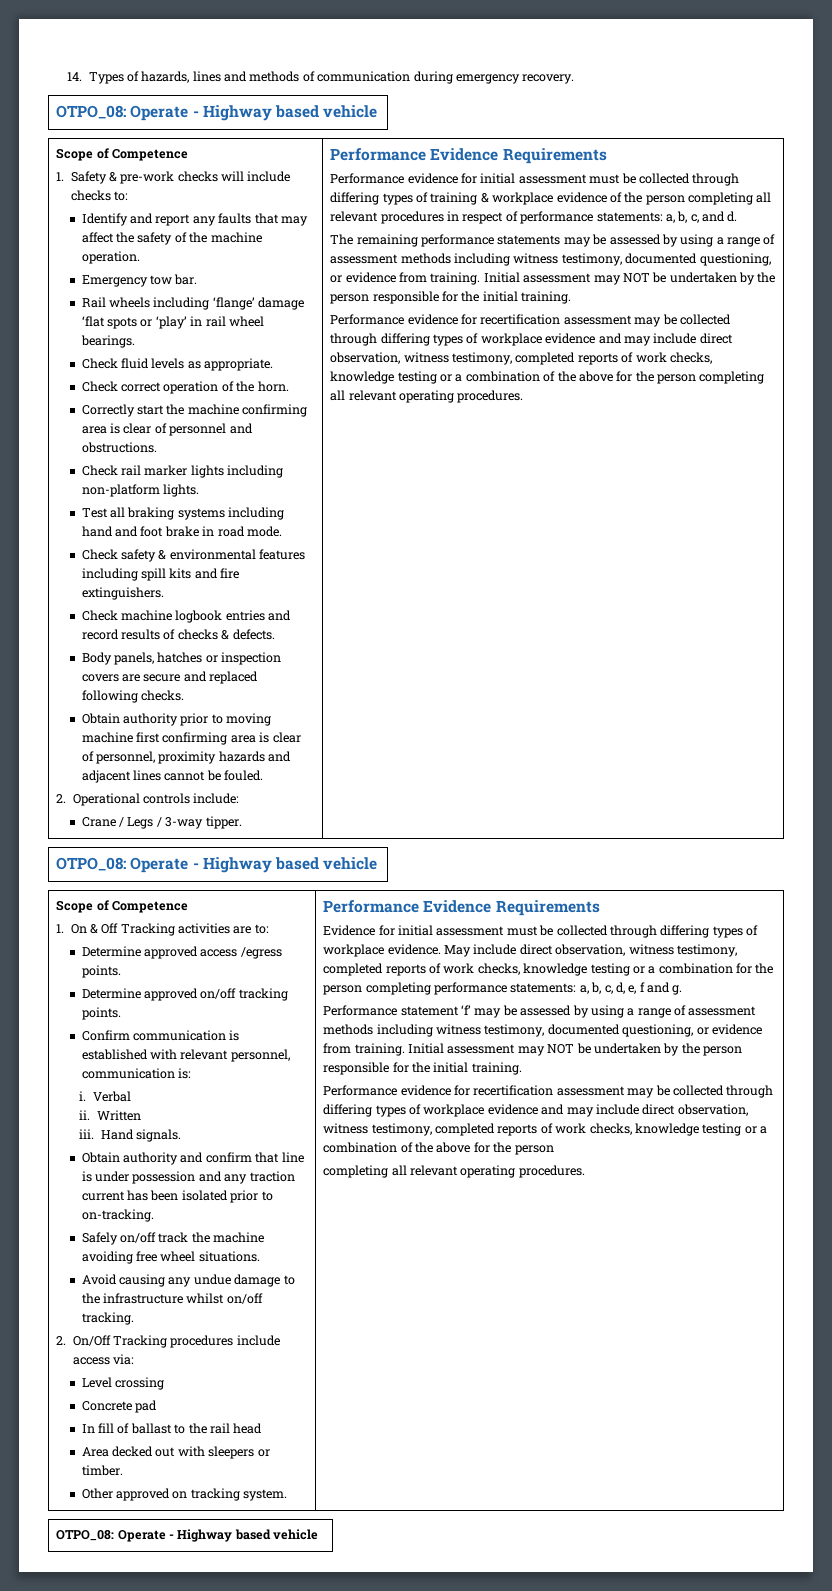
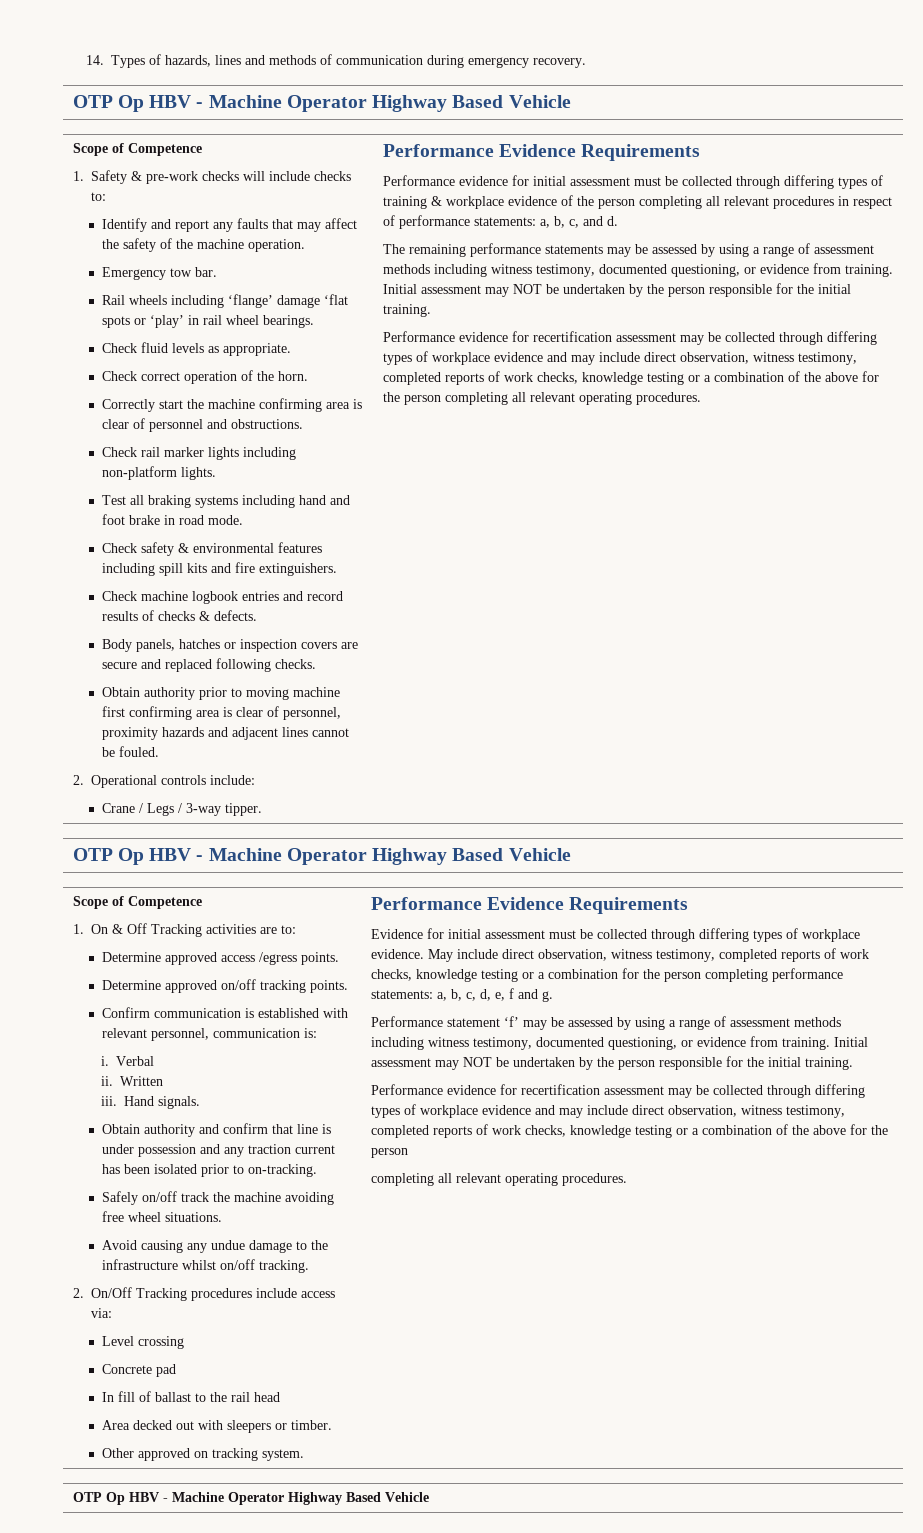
[56,105,378,121] OTPO_08: Operate - Highway based vehicle -> [72,95,571,112] OTP Op HBV - Machine Operator Highway Based Vehicle
[56,857,378,873] OTPO_08: Operate - Highway based vehicle -> [72,848,571,865] OTP Op HBV - Machine Operator Highway Based Vehicle
[56,1529,319,1542] OTPO_08: Operate - Highway based vehicle -> [72,1492,429,1505] OTP Op HBV - Machine Operator Highway Based Vehicle

